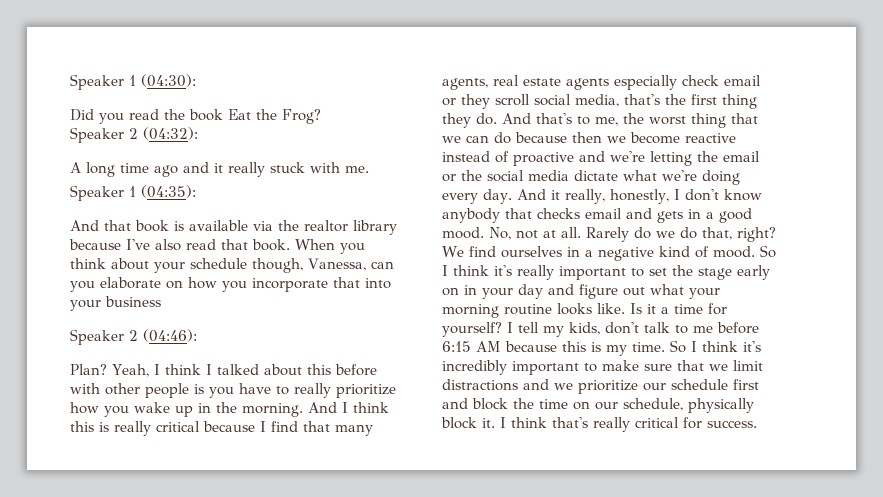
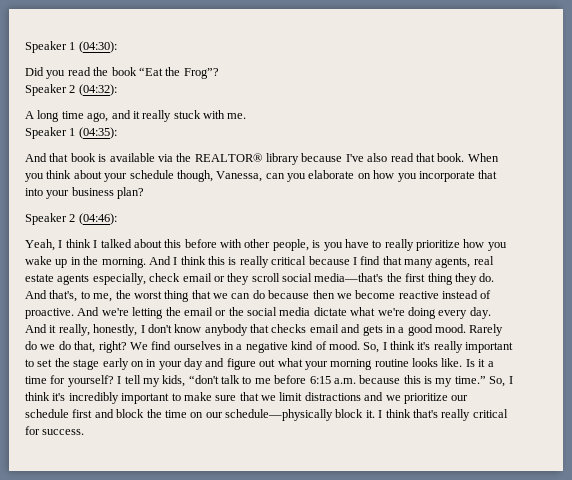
[228,109,321,124] Eat the Frog? -> [138,67,219,79] “Eat the Frog”?
[154,165,178,177] ago -> [87,112,109,122] ago,
[304,220,348,232] realtor -> [194,153,263,162] REALTOR®
(161, 301) none -> [117,187,145,199] plan?
[70,364,107,375] Plan? -> (117, 219) none
[145,383,189,398] people -> [272,239,309,251] people,
[614,75,677,90] especially -> [92,273,146,285] especially,
[575,94,660,107] media, that's -> [314,273,384,282] media—that's
[536,113,572,124] that's -> [49,290,78,302] that's,
[513,151,605,166] proactive and -> [25,307,100,319] proactive. And
[489,227,581,240] No, not at all. -> (466, 328) none
[759,245,776,258] So -> [363,342,380,353] So,
[605,322,639,334] don't -> [188,375,219,384] “don't
[476,341,501,352] AM -> [333,378,356,384] a.m.
[632,340,686,353] time. So -> [454,376,506,387] time.” So,
[623,398,754,413] schedule, physically -> [225,409,333,421] schedule—physically

